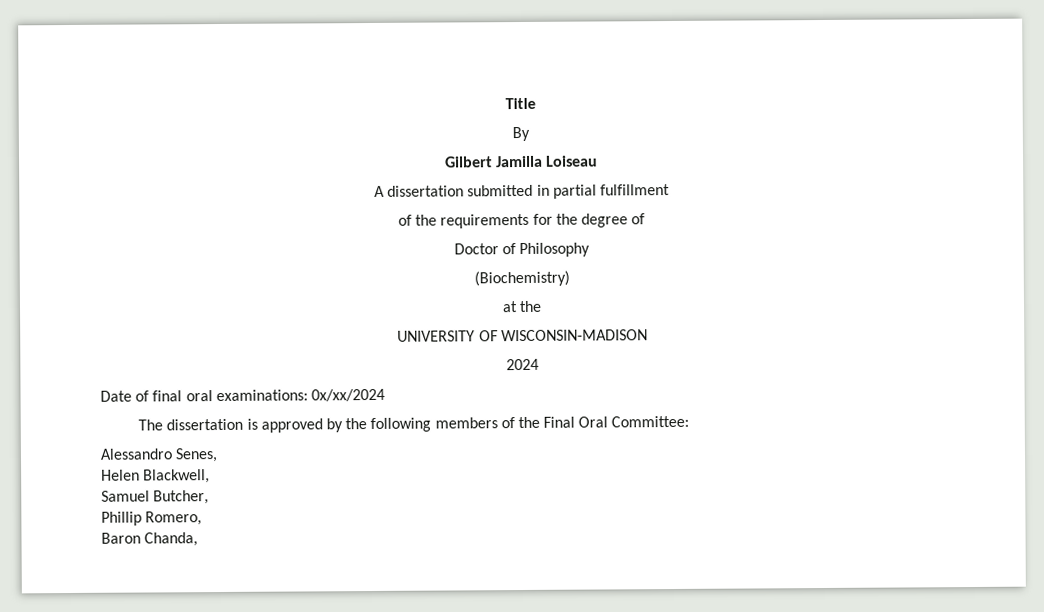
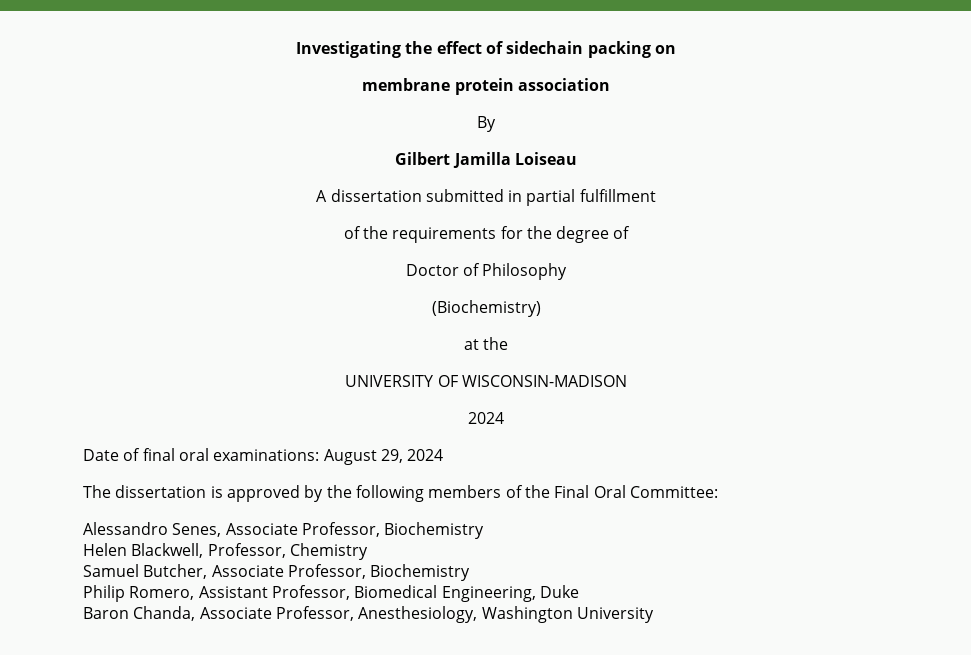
[505,97,536,110] Title -> [296,41,676,58] [362,78,610,95] Investigating the effect of sidechain packing on // membrane protein association
[310,388,385,402] 0x/xx/2024 -> [323,449,444,465] August 29, 2024
(219, 455) none -> [225,522,485,539] Associate Professor, Biochemistry
(211, 476) none -> [207,543,368,560] Professor, Chemistry
[101,511,203,526] [101,532,199,547] // Phillip Romero, // Baron Chanda, -> [211,564,471,581] [83,585,579,602] [83,606,654,623] Associate Professor, Biochemistry // Philip Romero, Assistant Professor, Biomedical Engineering, Duke // Baron Chanda, Associate Professor, Anesthesiology, Washington University

